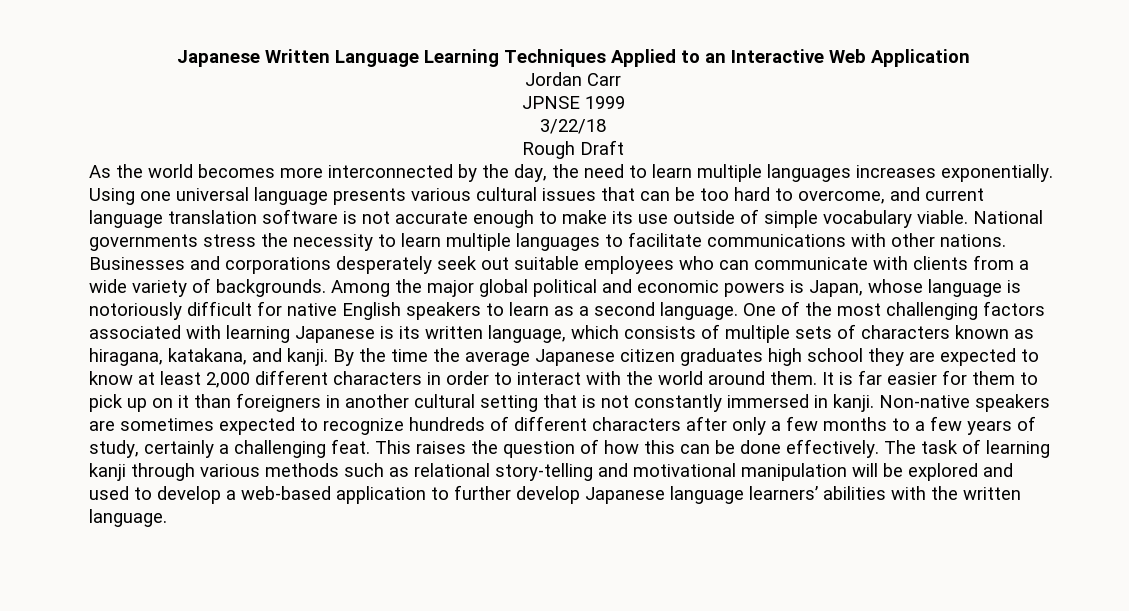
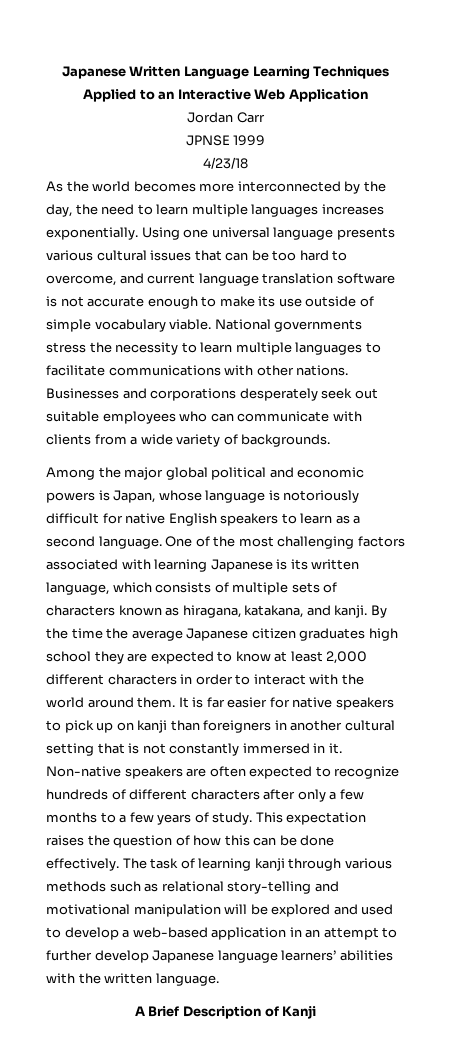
[540,119,606,134] [522,140,624,159] 3/22/18 // Rough Draft -> [203,157,248,169] 4/23/18
(326, 288) none -> (331, 440) //
[972,371,1015,385] them -> [292,697,394,710] native speakers
[178,395,189,408] it -> [137,720,168,733] kanji
[833,394,874,412] kanji. -> [328,743,342,754] it.
[120,418,214,431] sometimes -> [209,766,246,777] often
[89,439,411,458] study, certainly a challenging feat. This -> [212,812,367,825] study. This expectation
(426, 495) none -> [289,927,379,940] in an attempt
(167, 518) none -> [134,1005,317,1019] // A Brief Description of Kanji

